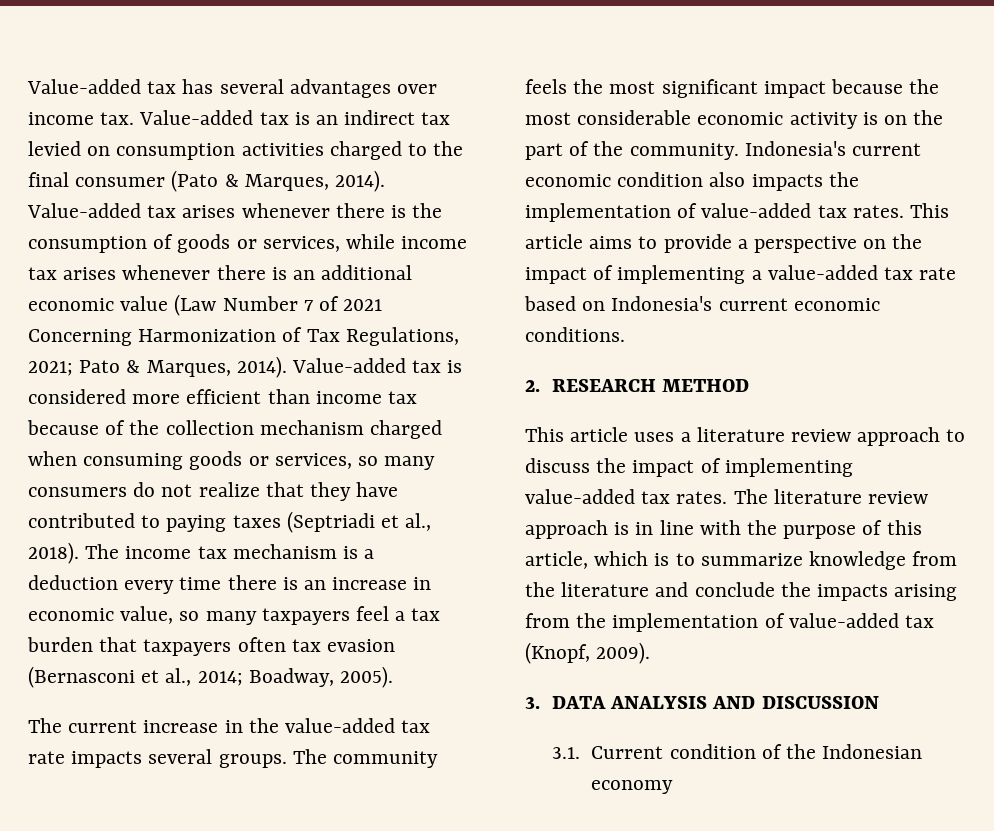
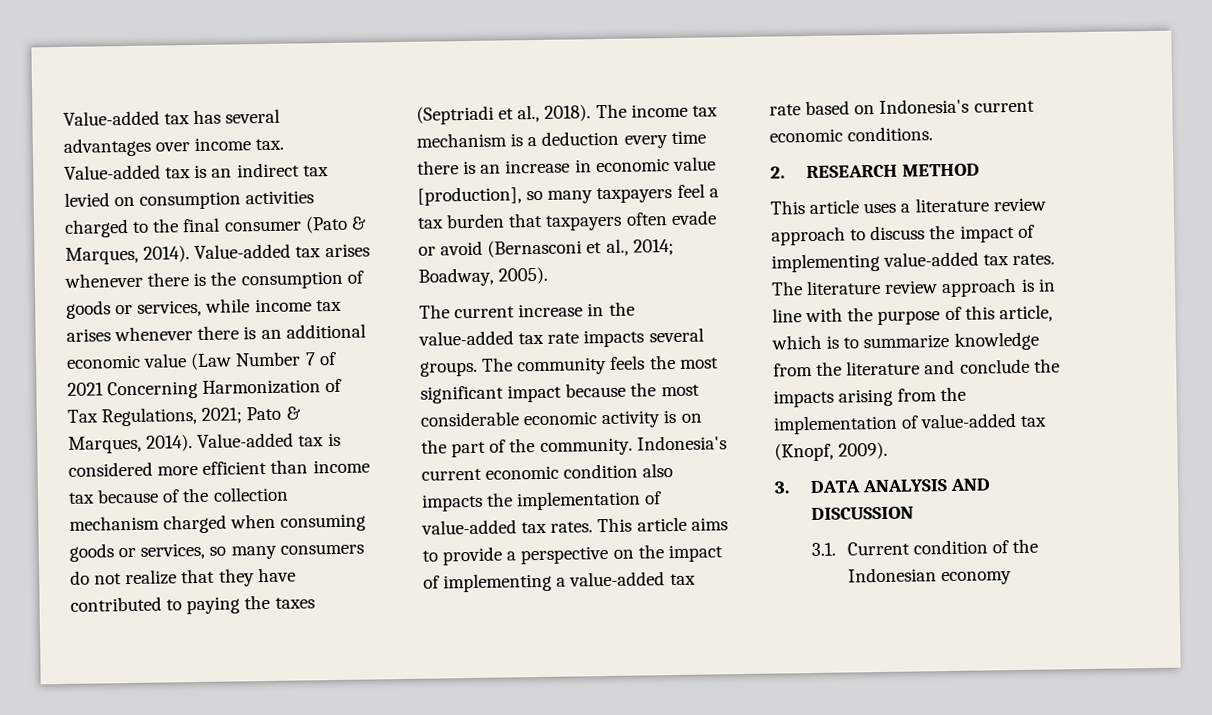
(227, 523) none -> [244,594,271,610] the
[120,606,174,624] value, -> [672,156,716,172] [417,186,522,206] value [production],
[291,639,396,652] tax evasion -> [670,210,717,226] [418,240,484,256] evade or avoid

